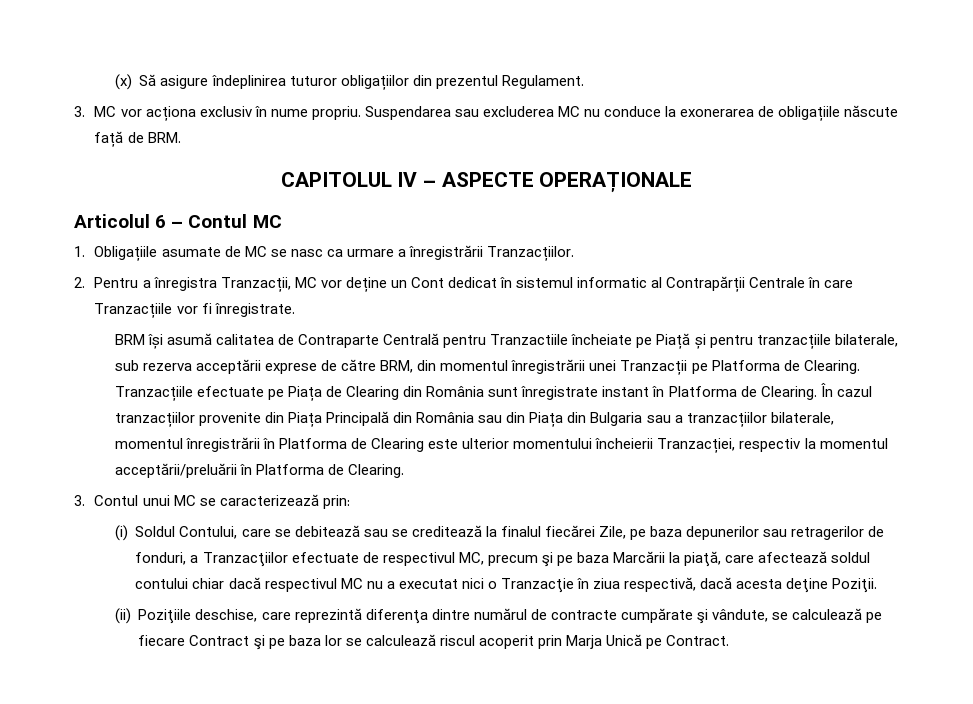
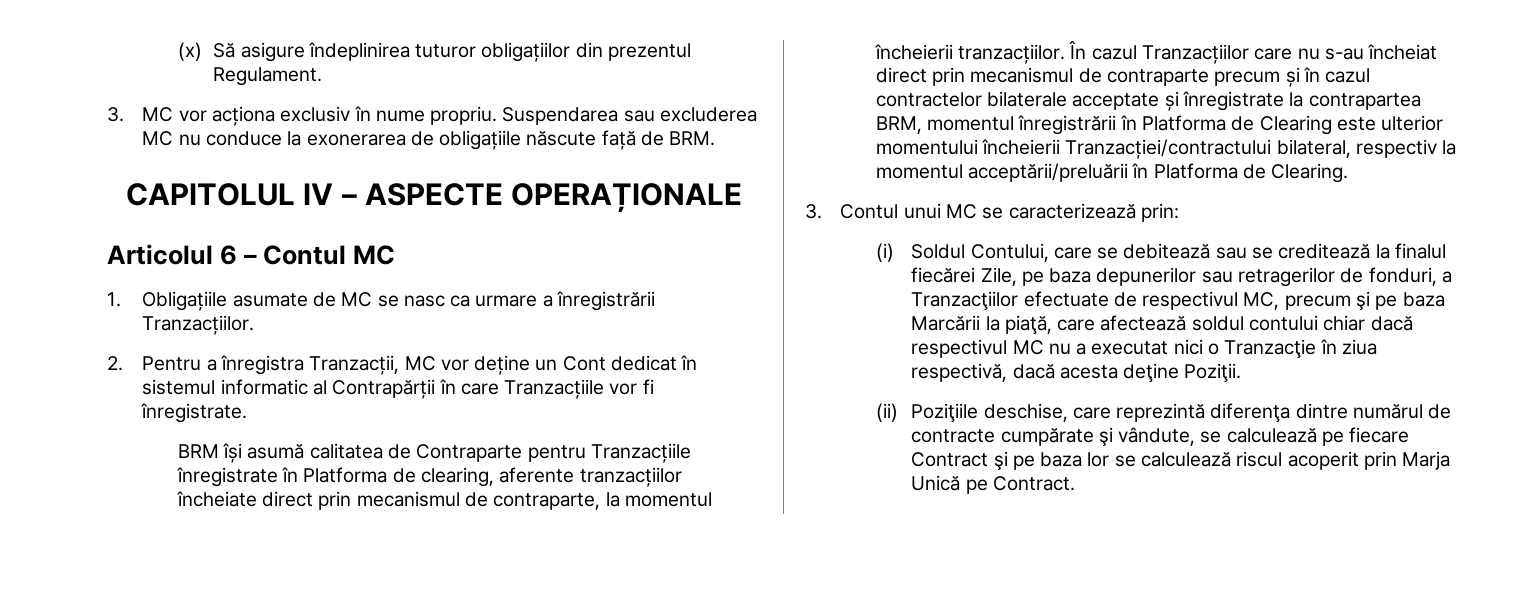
[749,277,806,288] Centrale -> (436, 389) none
[383,333,898,349] [114,359,860,375] [114,383,872,401] [114,411,834,427] Centrală pentru Tranzactiile încheiate pe Piață și pentru tranzacțiile bilaterale, sub rezerva acceptării exprese de către BRM, din momentul înregistrării unei Tranzacții pe Platforma de Clearing. Tranzacțiile efectuate pe Piața de Clearing din România sunt înregistrate instant în Platforma de Clearing. În cazul tranzacțiilor provenite din Piața Principală din România sau din Piața din Bulgaria sau a tranzacțiilor bilaterale, -> [527,443,691,463] [176,467,682,487] [176,491,712,510] [874,41,1438,64] [875,67,1371,87] [875,91,1421,111] [875,116,922,134] pentru Tranzacțiile înregistrate în Platforma de clearing, aferente tranzacțiilor încheiate direct prin mecanismul de contraparte, la momentul încheierii tranzacțiilor. În cazul Tranzacțiilor care nu s-au încheiat direct prin mecanismul de contraparte precum și în cazul contractelor bilaterale acceptate și înregistrate la contrapartea BRM,
[657,438,736,453] Tranzacției, -> [1065,139,1351,159] Tranzacției/contractului bilateral,

